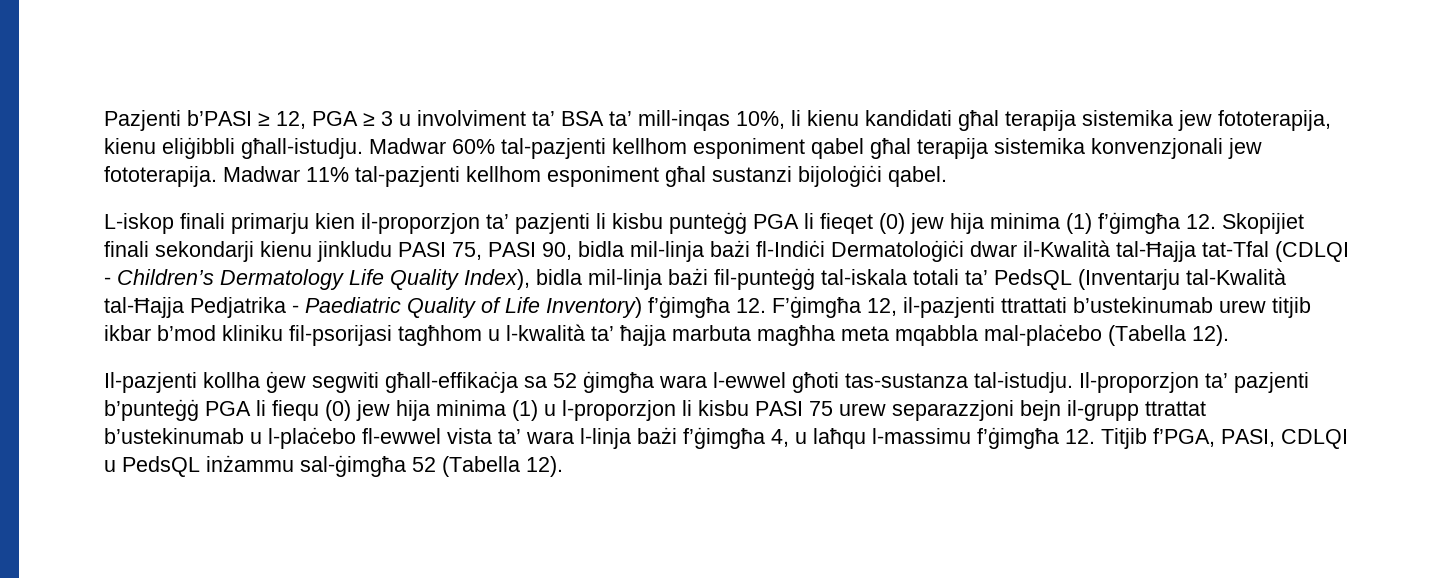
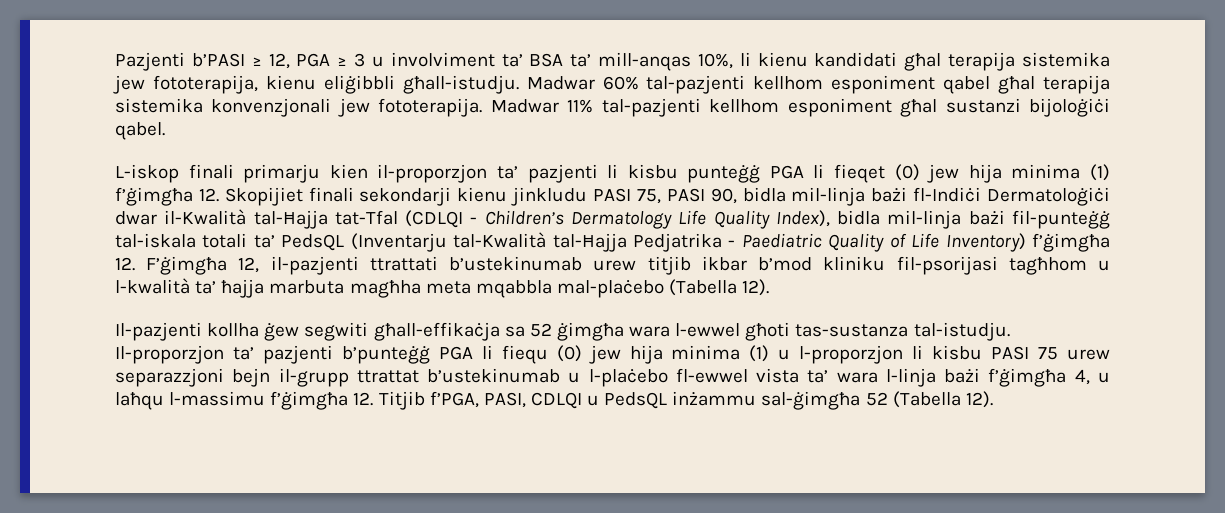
[638,110,730,131] mill-inqas -> [598,52,692,71] mill-anqas

